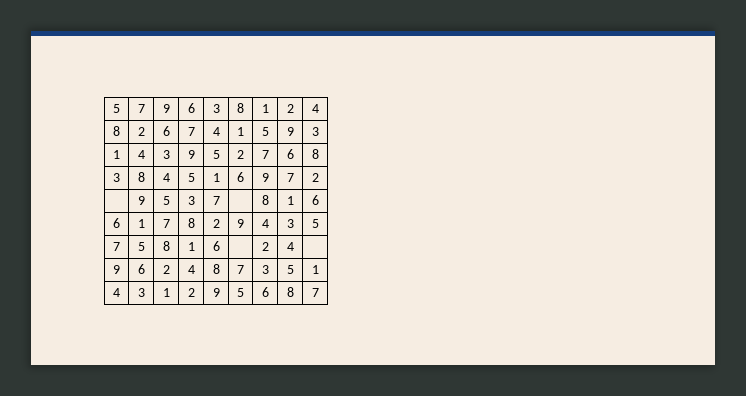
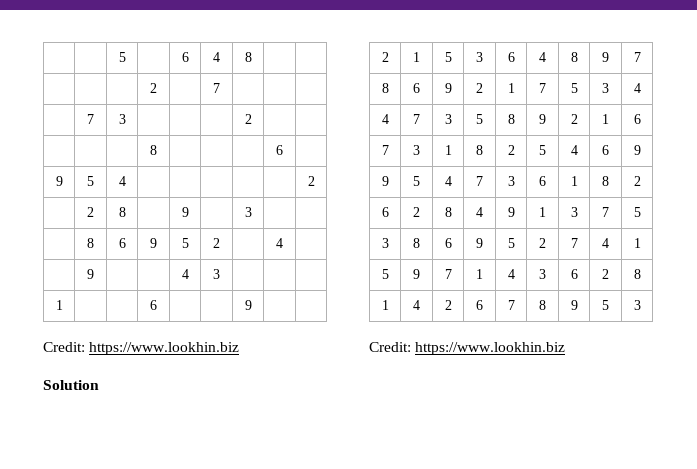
[113,104,120,113] [137,104,145,113] [162,104,170,113] [187,103,195,113] [212,104,220,113] [237,103,244,113] [261,104,269,113] [286,104,294,113] [311,104,319,113] [113,126,120,136] [137,127,145,136] [162,126,170,136] [187,127,195,136] [212,127,220,136] [237,127,244,136] [261,127,269,136] [286,127,294,136] [311,127,319,136] [113,150,120,159] [137,150,145,159] [162,150,170,159] 5 | 7 | 9 | 6 | 3 | 8 | 1 | 2 | 4 // 8 | 2 | 6 | 7 | 4 | 1 | 5 | 9 | 3 // 1 | 4 | 3 -> [118,52,126,62] [181,52,189,62] [213,52,220,62] [244,52,252,62] [150,83,157,93] [213,83,220,93] [87,114,94,124] [118,114,126,124] [244,114,252,124] [150,145,157,155] [276,145,283,155] [55,176,63,186] [87,176,94,186] [118,176,126,186] [307,176,315,186] [87,207,94,217] [118,207,126,217] [181,207,189,217] [244,207,252,217] [87,238,94,248] [118,238,126,248] [150,238,157,248] [181,238,189,248] [213,238,220,248] [276,238,283,248] [87,269,94,279] [181,269,189,279] [213,269,220,279] [55,300,63,310] [150,300,157,310] [244,300,252,310] [43,342,240,355] [43,380,99,390] [381,52,389,62] [413,52,420,62] [444,52,452,62] [476,52,483,62] [507,52,515,62] [539,52,546,62] [570,52,578,62] [602,52,609,62] [633,52,641,62] [381,83,389,93] [413,83,420,93] [444,83,452,93] [476,83,483,93] [507,83,515,93] [539,83,546,93] [570,83,578,93] [602,83,609,93] [633,83,641,93] [381,114,389,124] [413,114,420,124] [444,114,452,124] [476,114,483,124] [507,114,515,124] [539,114,546,124] [570,114,578,124] [602,114,609,124] [633,114,641,124] [381,145,389,155] [413,145,420,155] [444,145,452,155] [476,145,483,155] [507,145,515,155] [539,145,546,155] [570,145,578,155] [602,145,609,155] [633,145,641,155] [381,176,389,186] [413,176,420,186] [444,176,452,186] [476,176,483,186] [507,176,515,186] [539,176,546,186] [570,176,578,186] [602,176,609,186] [633,176,641,186] [381,207,389,217] [413,207,420,217] [444,207,452,217] [476,207,483,217] [507,207,515,217] [539,207,546,217] [570,207,578,217] [602,207,609,217] [633,207,641,217] [381,238,389,248] [413,238,420,248] [444,238,452,248] | | 5 | | 6 | 4 | 8 | | // | | | 2 | | 7 | | | // | 7 | 3 | | | | 2 | | // | | | 8 | | | | 6 | // 9 | 5 | 4 | | | | | | 2 // | 2 | 8 | | 9 | | 3 | | // | 8 | 6 | 9 | 5 | 2 | | 4 | // | 9 | | | 4 | 3 | | | // 1 | | | 6 | | | 9 | | // Credit: https://www.lookhin.biz // Solution // 2 | 1 | 5 | 3 | 6 | 4 | 8 | 9 | 7 // 8 | 6 | 9 | 2 | 1 | 7 | 5 | 3 | 4 // 4 | 7 | 3 | 5 | 8 | 9 | 2 | 1 | 6 // 7 | 3 | 1 | 8 | 2 | 5 | 4 | 6 | 9 // 9 | 5 | 4 | 7 | 3 | 6 | 1 | 8 | 2 // 6 | 2 | 8 | 4 | 9 | 1 | 3 | 7 | 5 // 3 | 8 | 6
[286,149,294,159] [311,149,319,159] [113,173,120,182] [137,172,145,182] [162,173,170,182] [187,173,195,182] [212,173,220,182] [237,172,244,182] | 6 | 8 // 3 | 8 | 4 | 5 | 1 | 6 -> [602,238,609,248] [633,238,641,248] [381,269,389,279] | 4 | 1 // 5
[311,173,319,182] [137,196,145,205] [162,196,170,205] [187,196,195,205] [212,196,220,205] [261,195,269,205] [286,196,294,205] [311,195,319,205] [113,218,120,228] [137,219,145,228] [162,219,170,228] [187,218,195,228] [212,219,220,228] [237,219,244,228] [261,219,269,228] [286,219,294,228] [311,219,319,228] [113,242,120,251] [137,242,145,251] [162,241,170,251] [187,242,195,251] [212,241,220,251] [261,242,269,251] [286,242,294,251] [113,265,120,274] [137,264,145,274] [162,265,170,274] [187,265,195,274] [212,264,220,274] [237,265,244,274] [261,265,269,274] [286,265,294,274] [311,265,319,274] [113,288,120,297] [137,288,145,297] [162,288,170,297] [187,288,195,297] [212,288,220,297] [237,288,244,297] [261,287,269,297] [286,287,294,297] [311,288,319,297] 2 // | 9 | 5 | 3 | 7 | | 8 | 1 | 6 // 6 | 1 | 7 | 8 | 2 | 9 | 4 | 3 | 5 // 7 | 5 | 8 | 1 | 6 | | 2 | 4 | // 9 | 6 | 2 | 4 | 8 | 7 | 3 | 5 | 1 // 4 | 3 | 1 | 2 | 9 | 5 | 6 | 8 | 7 -> [476,269,483,279] [507,269,515,279] [539,269,546,279] [570,269,578,279] [602,269,609,279] [633,269,641,279] [381,300,389,310] [413,300,420,310] [444,300,452,310] [476,300,483,310] [507,300,515,310] [539,300,546,310] [570,300,578,310] [602,300,609,310] [633,300,641,310] [369,342,566,355] 1 | 4 | 3 | 6 | 2 | 8 // 1 | 4 | 2 | 6 | 7 | 8 | 9 | 5 | 3 // Credit: https://www.lookhin.biz

